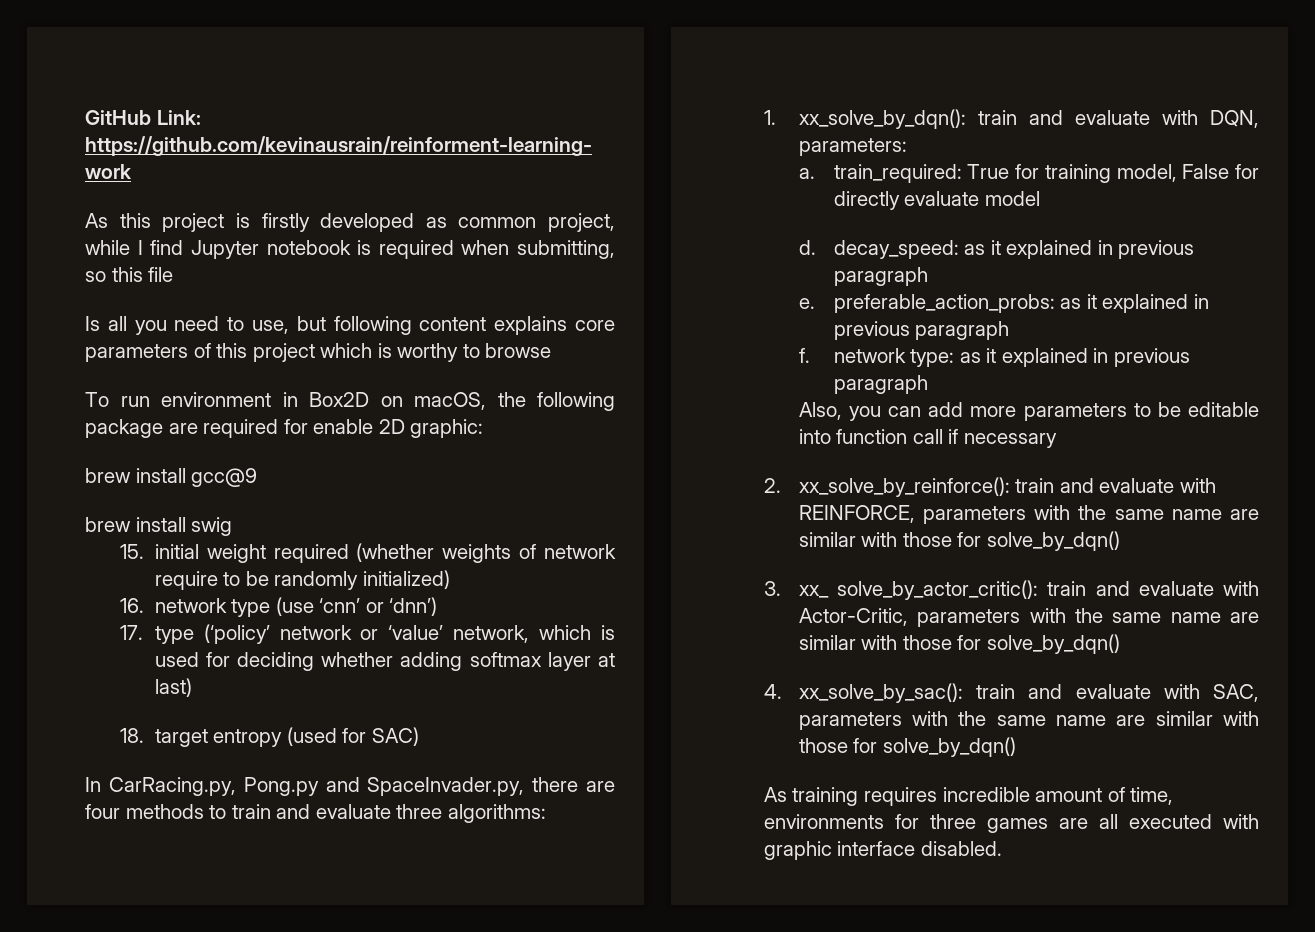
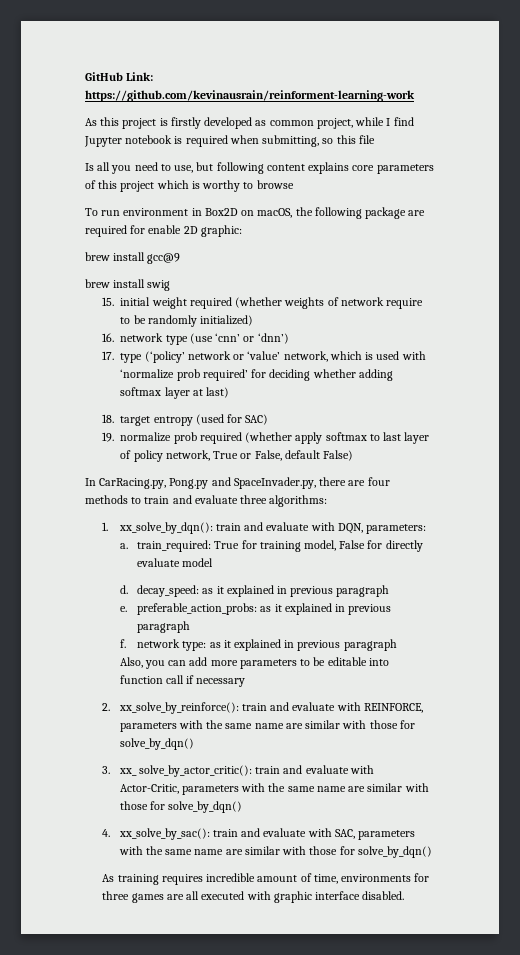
(199, 659) none -> [401,351,426,360] [120,369,248,381] with ‘normalize prob required’
(419, 736) none -> [102,432,430,444] [120,450,354,462] // 19. normalize prob required (whether apply softmax to last layer of policy network, True or False, default False)

